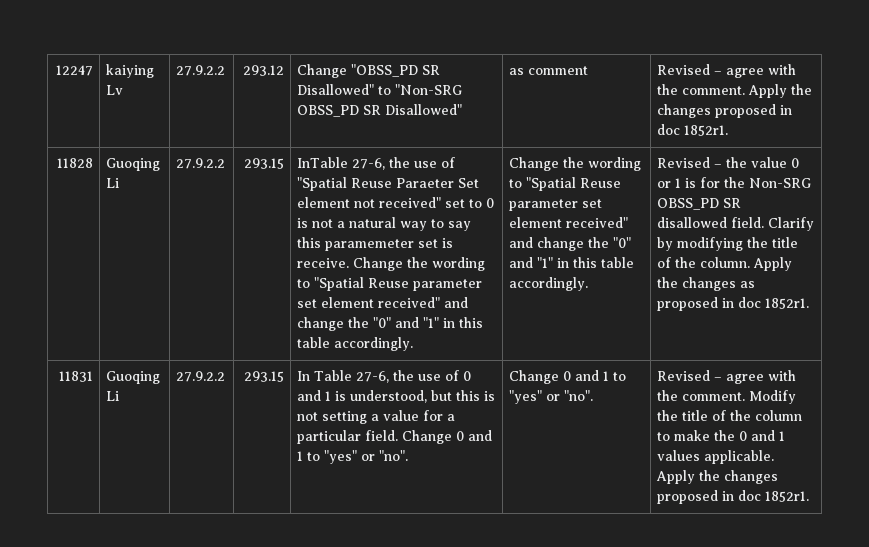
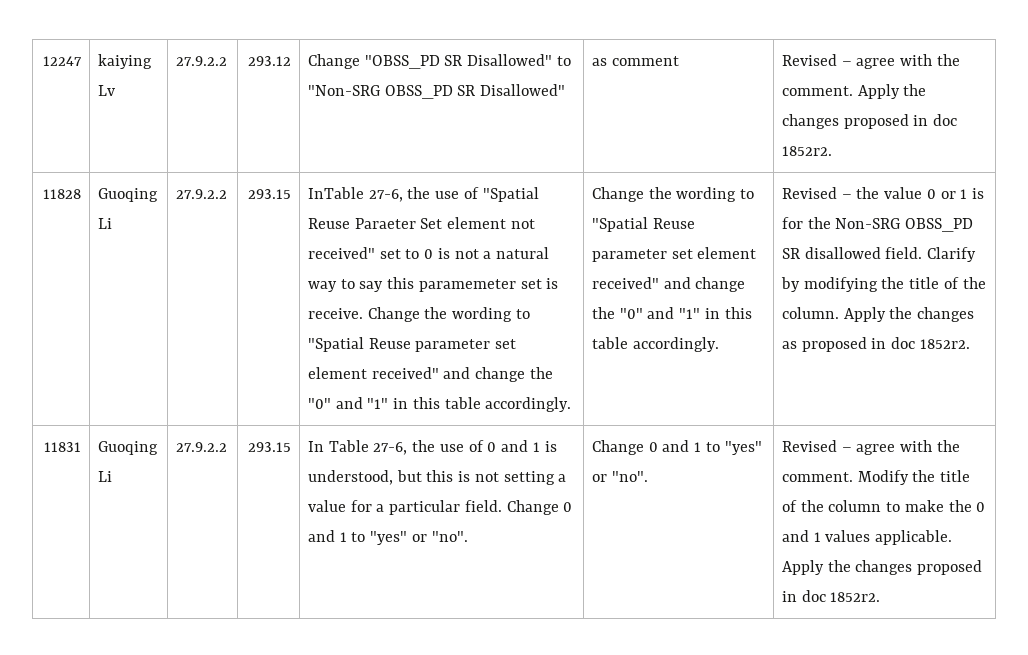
[684,125,729,136] 1852r1. -> [782,146,833,156] 1852r2.
[765,298,810,309] 1852r1. -> [919,339,970,349] 1852r2.
[765,491,810,502] 1852r1. -> [830,592,881,602] 1852r2.

